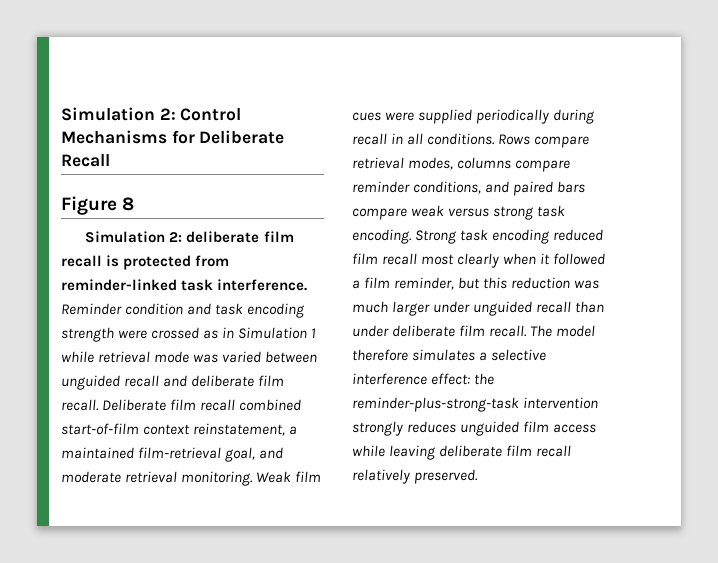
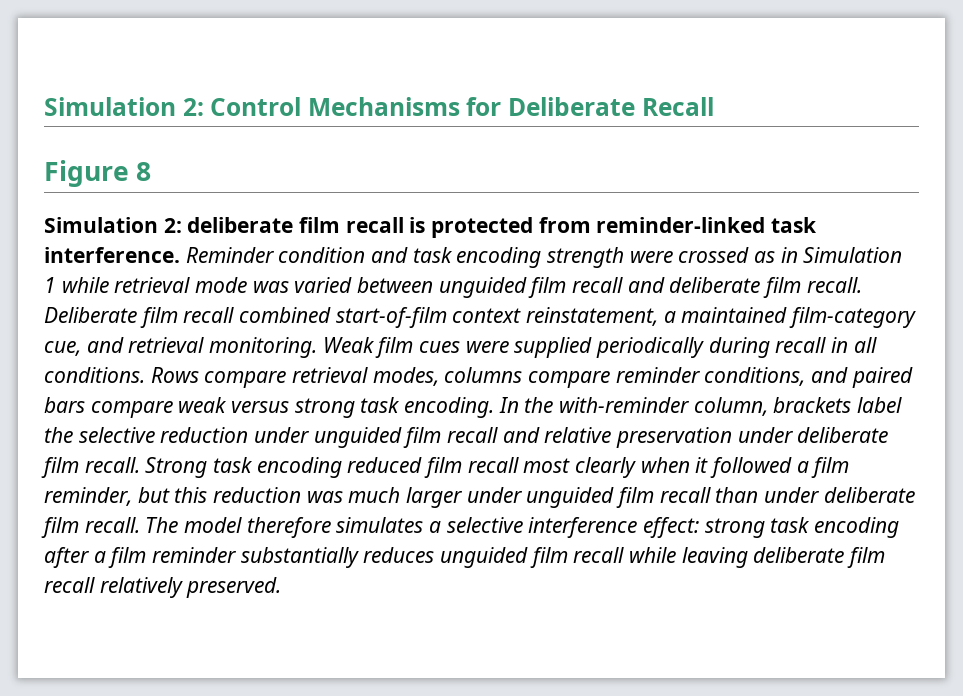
(120, 382) none -> [528,277,567,298] film
[138,447,284,462] [61,471,121,483] film-retrieval goal, and moderate -> [789,307,917,328] [44,337,124,356] film-category cue, and
(412, 236) none -> [498,397,903,416] [44,427,889,448] [41,457,140,478] In the with-reminder column, brackets label the selective reduction under unguided film recall and relative preservation under deliberate film recall.
(533, 308) none -> [616,487,655,508] film
[474,373,495,385] [352,397,599,412] [352,421,403,436] the reminder-plus-strong-task intervention strongly -> [704,517,900,538] [44,547,359,568] strong task encoding after a film reminder substantially
[553,424,597,433] access -> [573,547,625,563] recall

